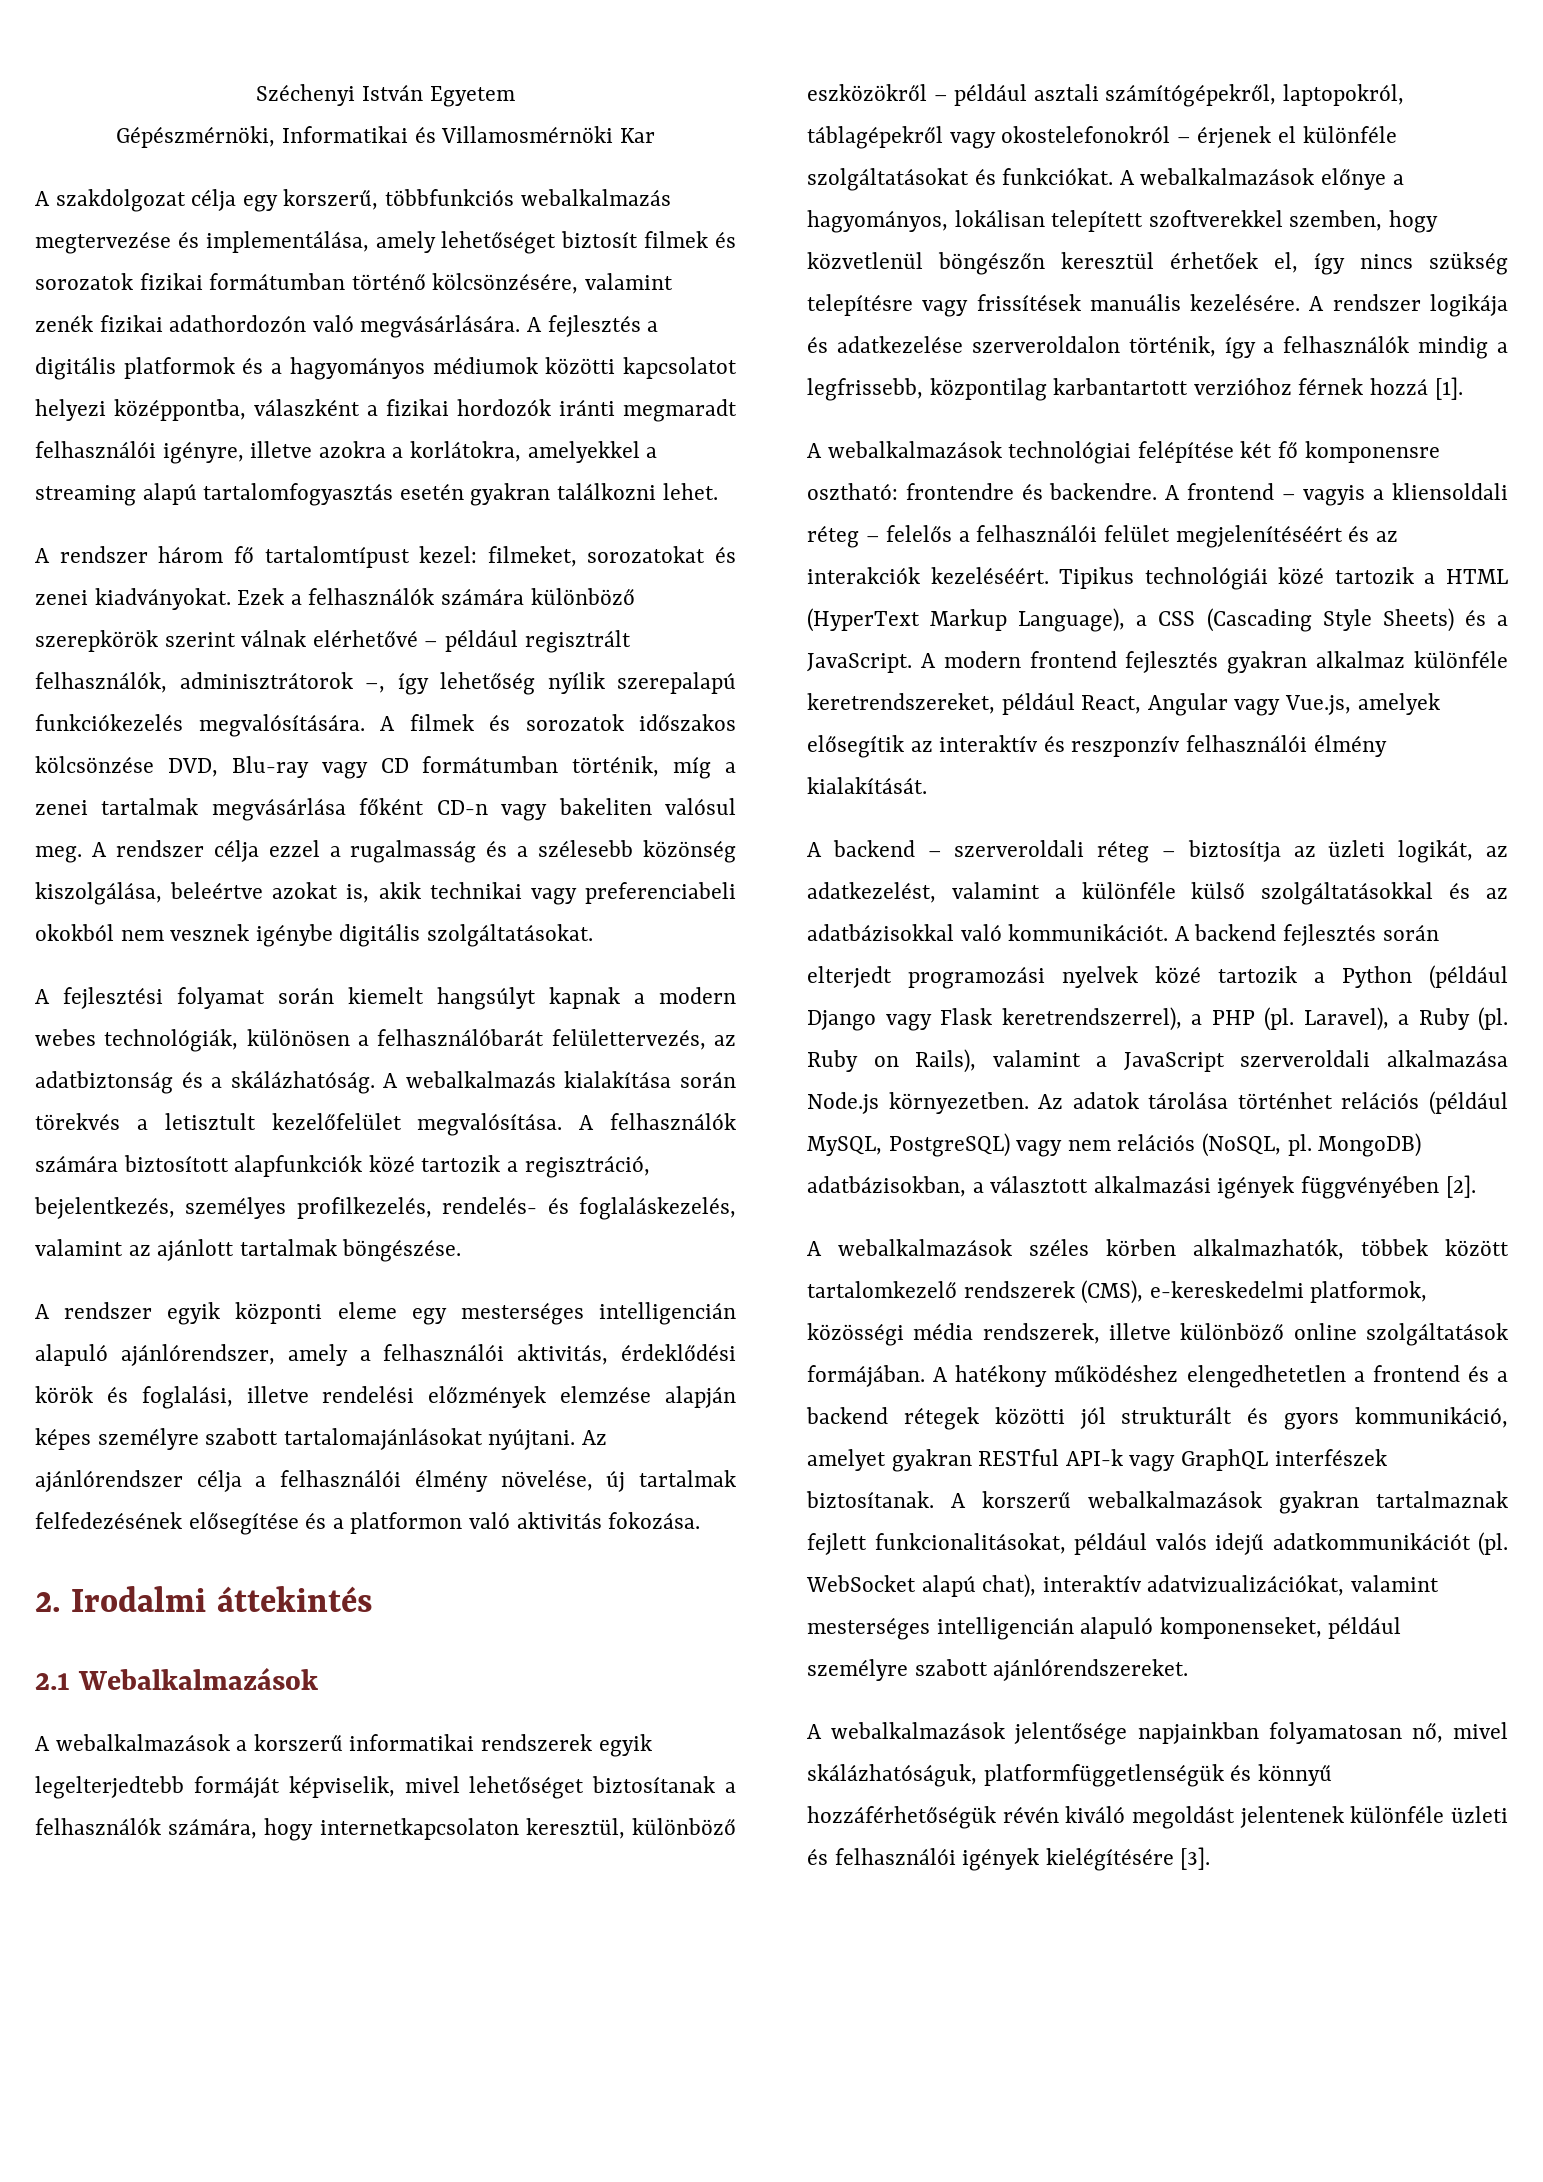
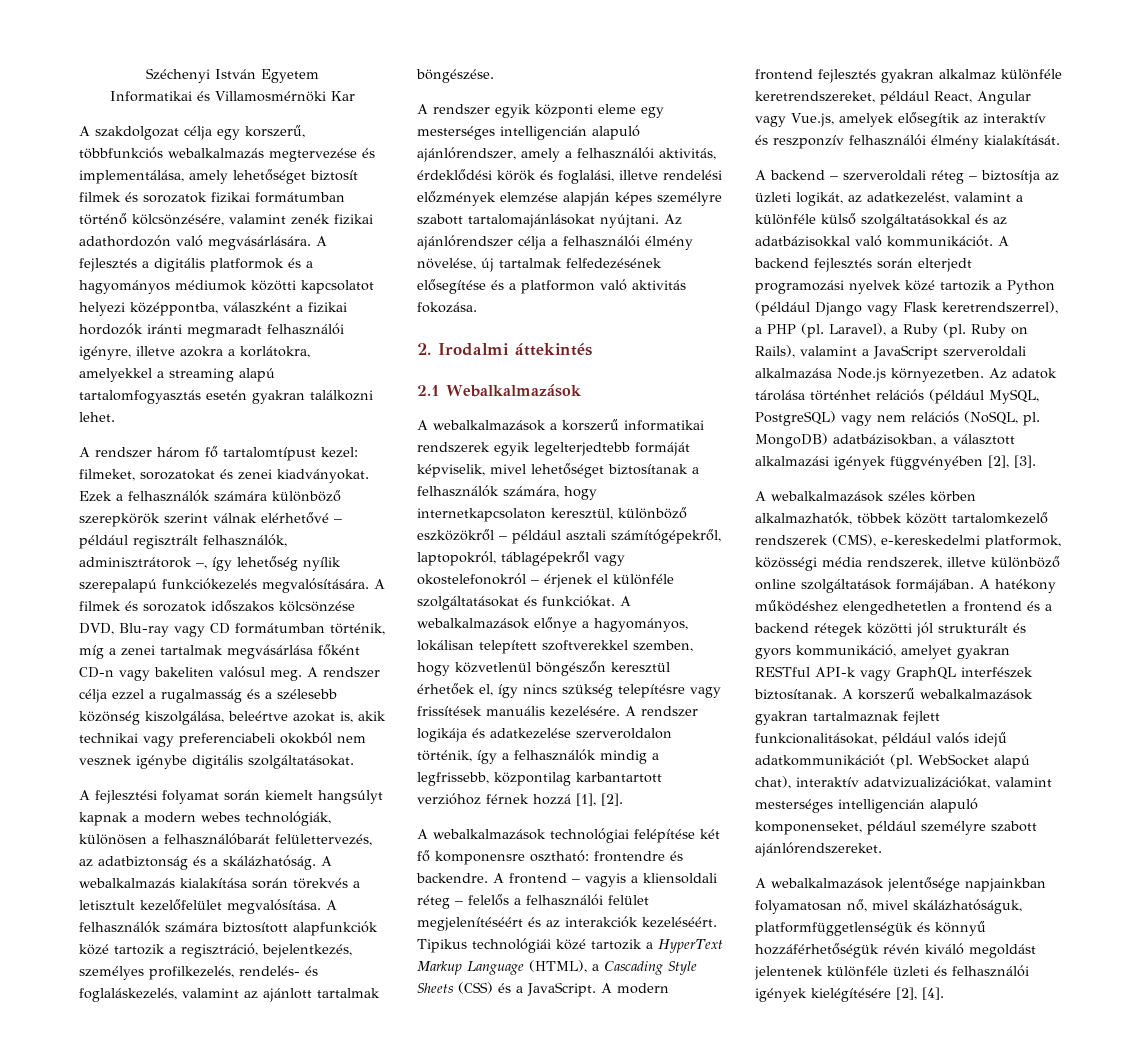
[116,126,276,148] Gépészmérnöki, -> (319, 76) none
[1434,377,1463,400] [1]. -> [576,793,623,806] [1], [2].
[1446,569,1508,584] [807,608,1454,632] HTML (HyperText Markup Language), a CSS (Cascading Style Sheets) -> [658,939,723,953] [417,960,697,975] [417,982,493,994] HyperText Markup Language (HTML), a Cascading Style Sheets (CSS)
[1445,1175,1476,1198] [2]. -> [988,455,1036,468] [2], [3].
[1180,1847,1211,1870] [3]. -> [896,987,944,1000] [2], [4].

